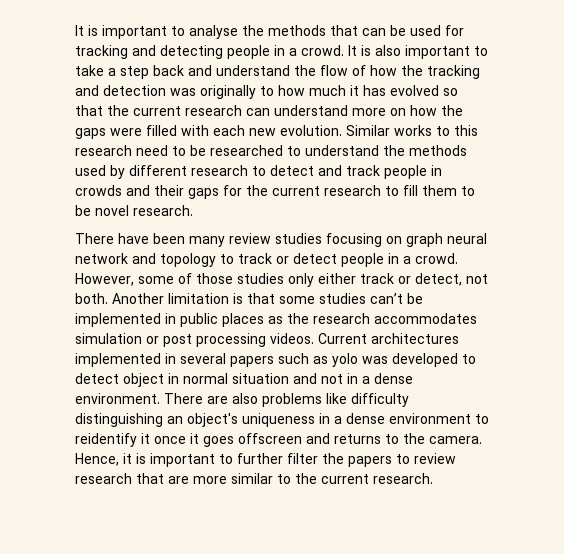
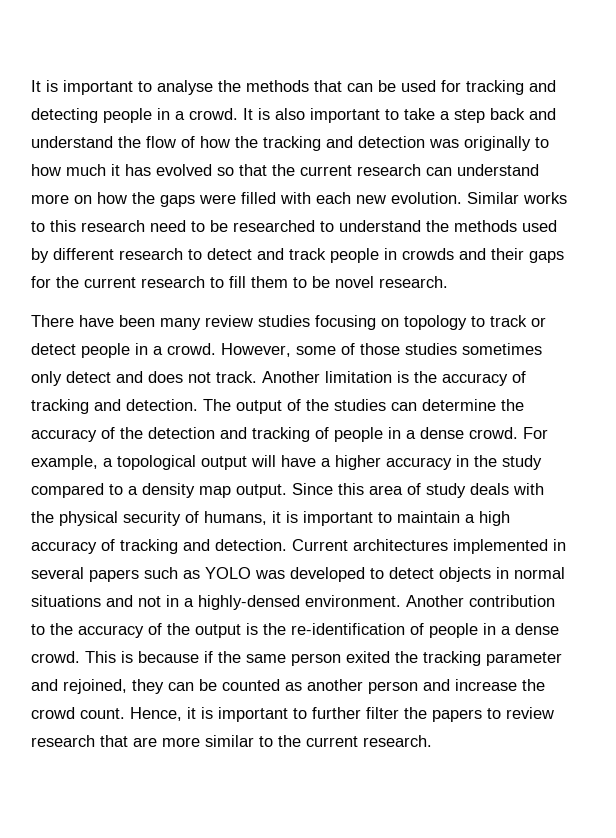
[406,233,487,247] [75,253,156,264] graph neural network and -> (399, 322) none
[288,273,488,287] [75,293,423,304] [75,313,477,327] [75,333,314,347] only either track or detect, not both. Another limitation is that some studies can’t be implemented in public places as the research accommodates simulation or post processing videos. -> [462,343,542,355] [31,371,526,386] [31,399,524,414] [31,427,548,442] [31,455,542,470] [31,483,544,498] [31,511,510,526] [31,539,287,554] sometimes only detect and does not track. Another limitation is the accuracy of tracking and detection. The output of the studies can determine the accuracy of the detection and tracking of people in a dense crowd. For example, a topological output will have a higher accuracy in the study compared to a density map output. Since this area of study deals with the physical security of humans, it is important to maintain a high accuracy of tracking and detection.
[332,353,358,367] yolo -> [205,567,251,579] YOLO
[123,373,164,387] object -> [439,567,491,582] objects
[232,373,289,384] situation -> [31,595,101,607] situations
[374,373,413,384] [75,393,409,407] [75,413,489,427] [75,433,482,447] dense environment. There are also problems like difficulty distinguishing an object's uniqueness in a dense environment to reidentify it once it goes offscreen and returns to the camera. -> [198,595,555,610] [31,623,559,638] [31,651,562,666] [31,679,545,694] [31,707,125,719] highly-densed environment. Another contribution to the accuracy of the output is the re-identification of people in a dense crowd. This is because if the same person exited the tracking parameter and rejoined, they can be counted as another person and increase the crowd count.

